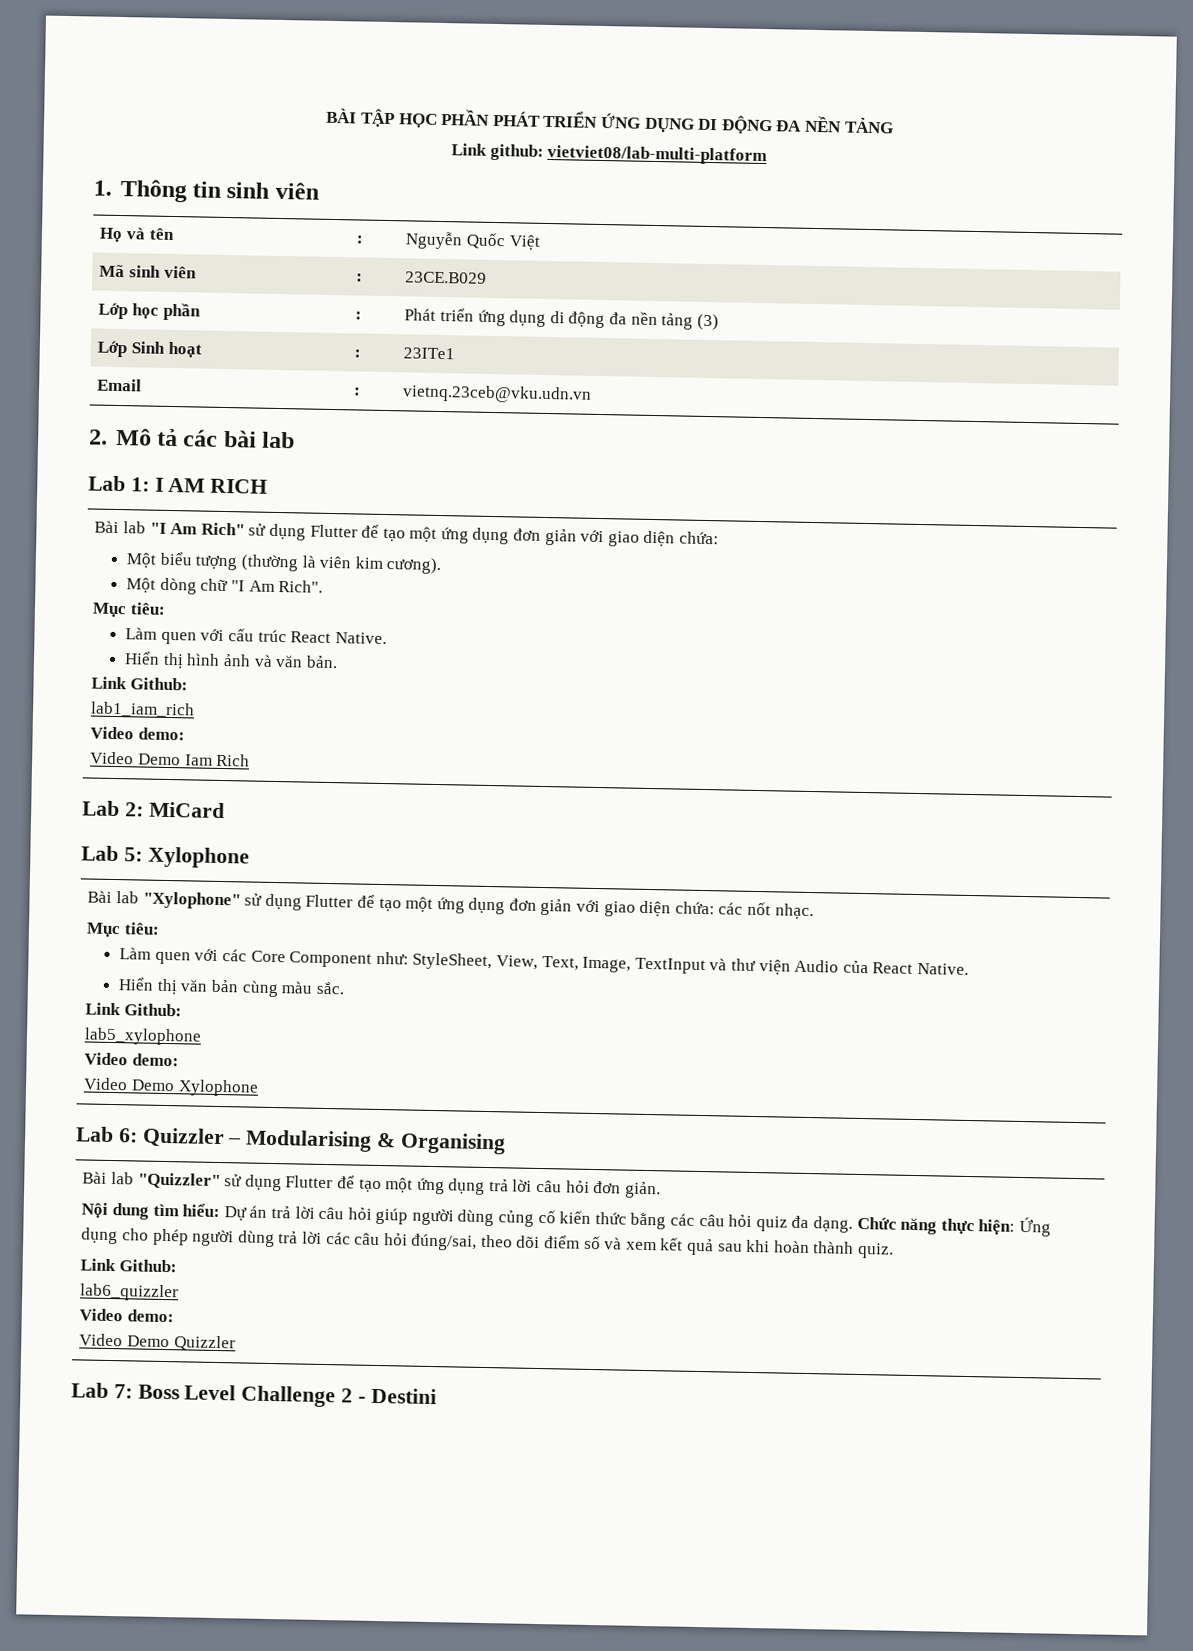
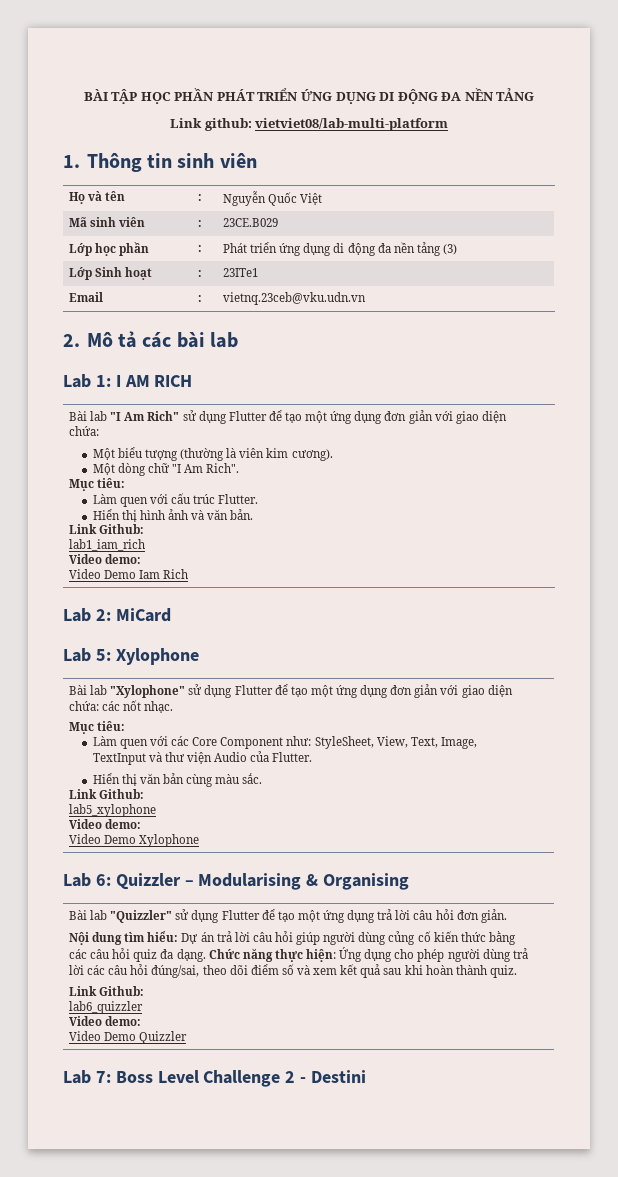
[290,631,387,645] React Native. -> [218,494,259,504] Flutter.
[872,962,969,975] React Native. -> [272,752,313,762] Flutter.

